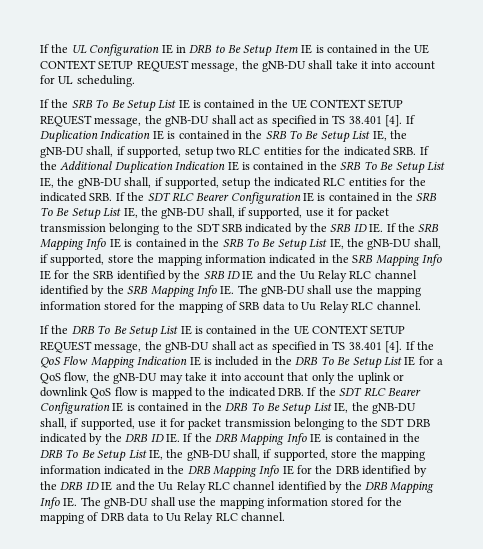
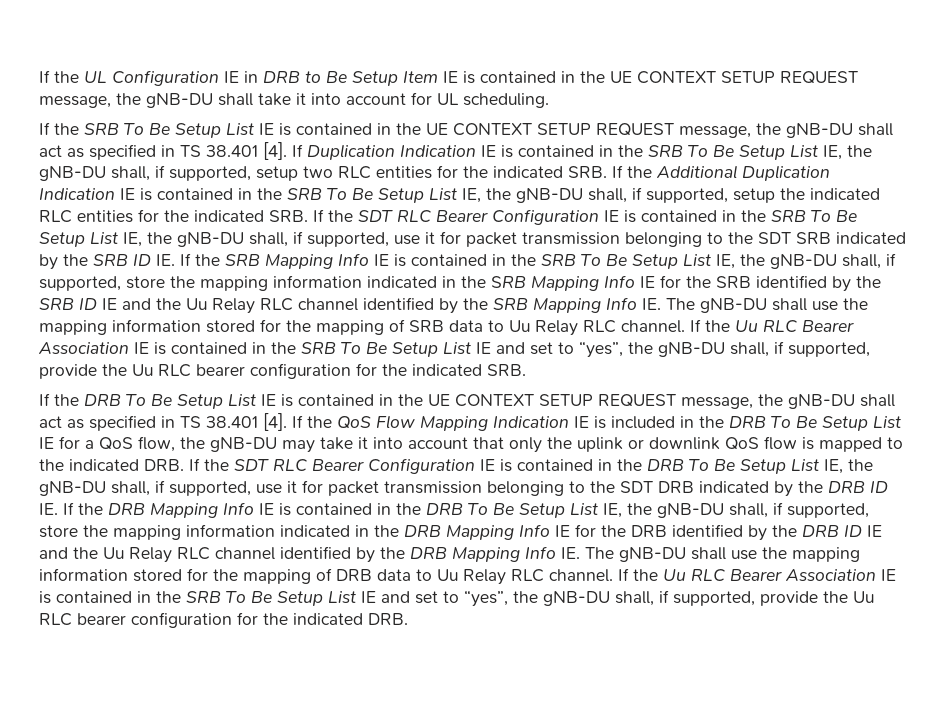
(421, 305) none -> [690,319,854,332] [38,341,870,358] [39,363,526,379] If the Uu RLC Bearer Association IE is contained in the SRB To Be Setup List IE and set to “yes”, the gNB-DU shall, if supported, provide the Uu RLC bearer configuration for the indicated SRB.
(285, 516) none -> [618,568,896,581] [39,590,874,607] [39,612,408,628] If the Uu RLC Bearer Association IE is contained in the SRB To Be Setup List IE and set to “yes”, the gNB-DU shall, if supported, provide the Uu RLC bearer configuration for the indicated DRB.

